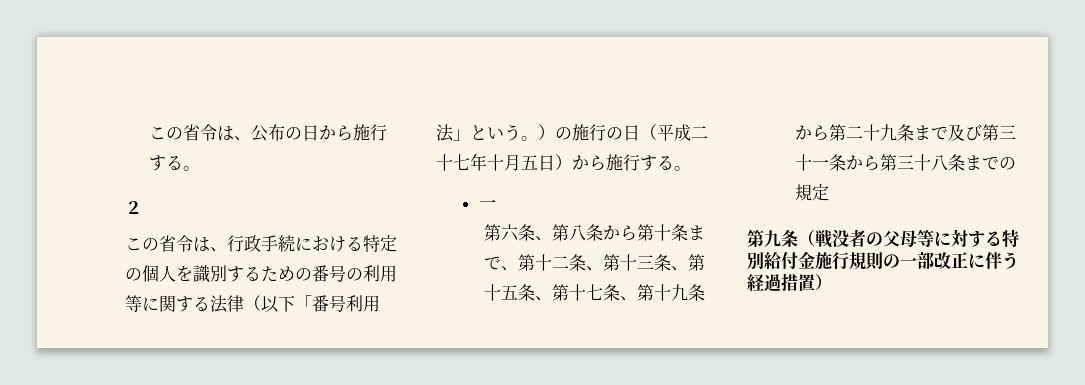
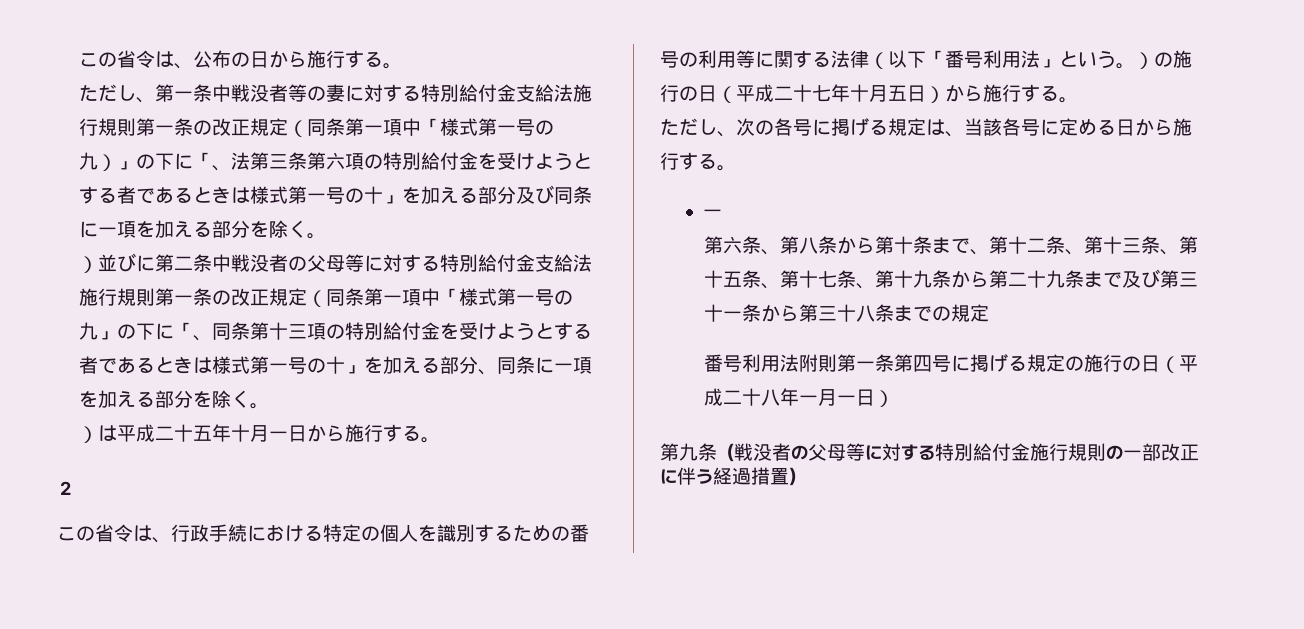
(201, 168) none -> [79,84,593,103] [79,118,555,137] [79,152,593,171] [79,185,593,204] [79,220,327,239] [79,253,593,273] [79,288,574,307] [79,322,593,341] [79,356,593,375] [79,390,270,409] [79,424,441,443] // ただし、第一条中戦没者等の妻に対する特別給付金支給法施行規則第一条の改正規定（同条第一項中「様式第一号の九）」の下に「、法第三条第六項の特別給付金を受けようとする者であるときは様式第一号の十」を加える部分及び同条に一項を加える部分を除く。 // ）並びに第二条中戦没者の父母等に対する特別給付金支給法施行規則第一条の改正規定（同条第一項中「様式第一号の九」の下に「、同条第十三項の特別給付金を受けようとする者であるときは様式第一号の十」を加える部分、同条に一項を加える部分を除く。 // ）は平成二十五年十月一日から施行する。
(691, 168) none -> [660,118,1192,137] [660,152,736,171] // ただし、次の各号に掲げる規定は、当該各号に定める日から施行する。
(830, 192) none -> [704,354,1199,373] [704,388,895,407] // 番号利用法附則第一条第四号に掲げる規定の施行の日（平成二十八年一月一日）

